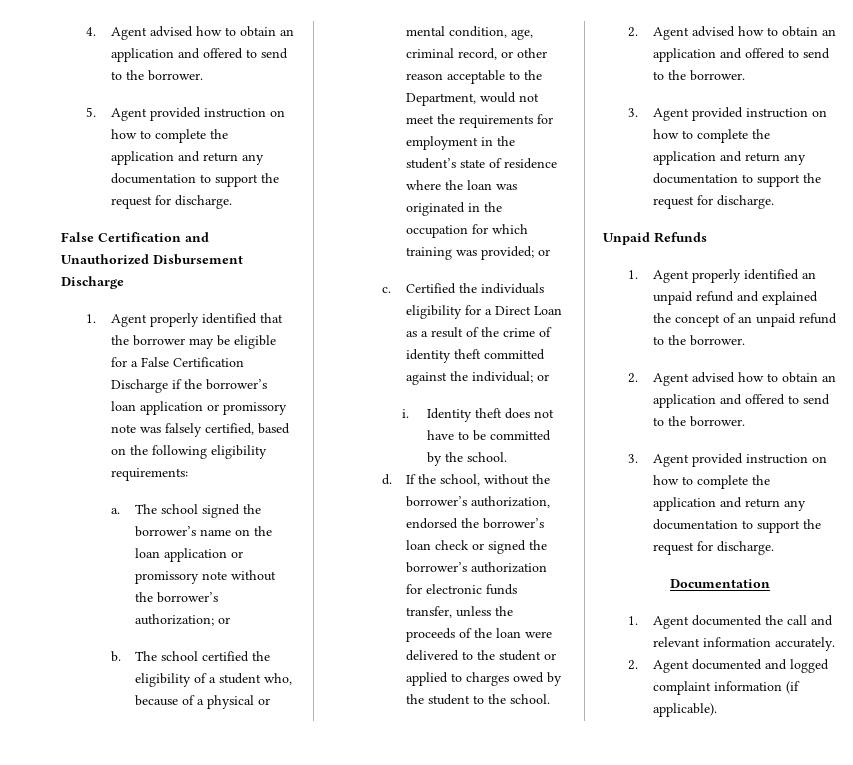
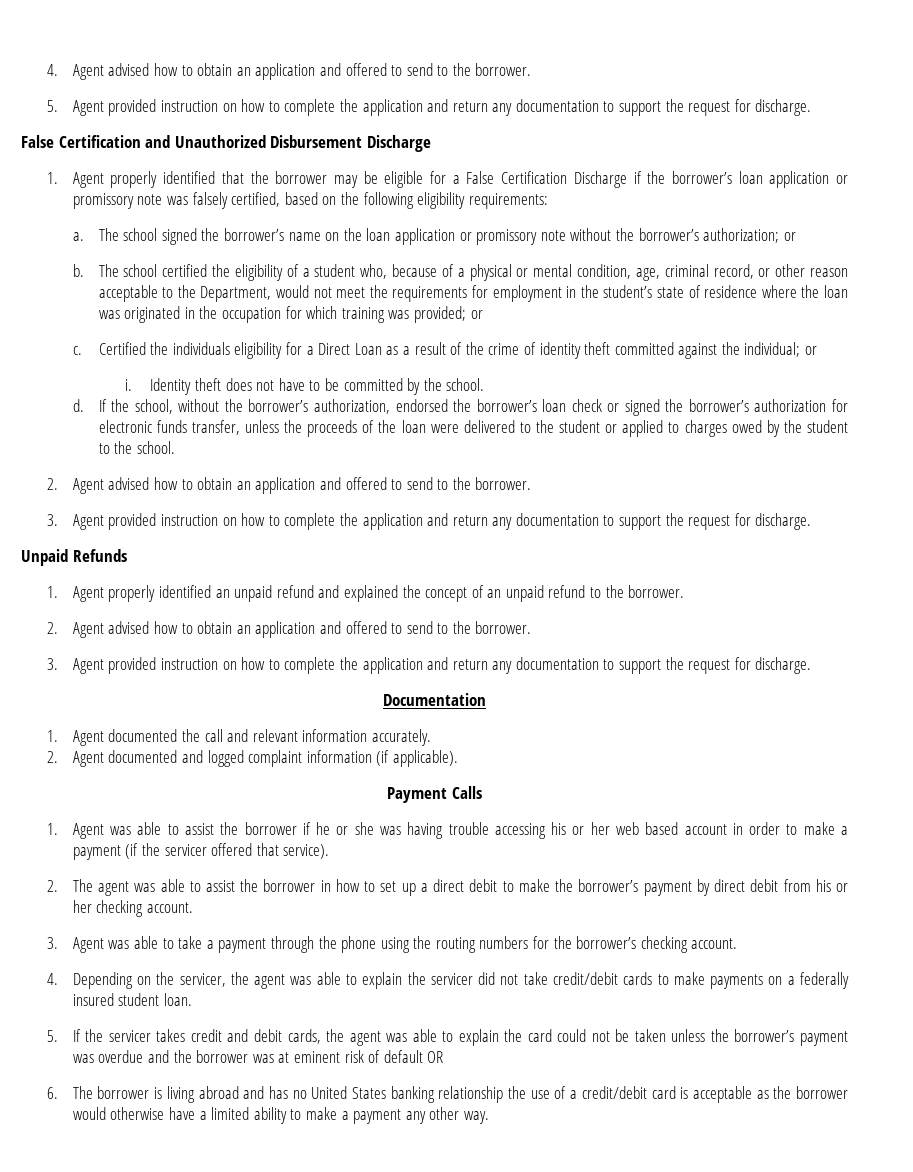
(717, 710) none -> [387,786,482,803] [46,822,849,839] [72,843,330,860] [46,879,848,896] [72,900,193,917] [46,936,738,953] [46,972,850,989] [72,993,192,1006] [46,1029,849,1046] [72,1050,444,1063] [46,1086,848,1103] [72,1107,489,1124] // Payment Calls // 1. Agent was able to assist the borrower if he or she was having trouble accessing his or her web based account in order to make a payment (if the servicer offered that service). // 2. The agent was able to assist the borrower in how to set up a direct debit to make the borrower’s payment by direct debit from his or her checking account. // 3. Agent was able to take a payment through the phone using the routing numbers for the borrower’s checking account. // 4. Depending on the servicer, the agent was able to explain the servicer did not take credit/debit cards to make payments on a federally insured student loan. // 5. If the servicer takes credit and debit cards, the agent was able to explain the card could not be taken unless the borrower’s payment was overdue and the borrower was at eminent risk of default OR // 6. The borrower is living abroad and has no United States banking relationship the use of a credit/debit card is acceptable as the borrower would otherwise have a limited ability to make a payment any other way.

